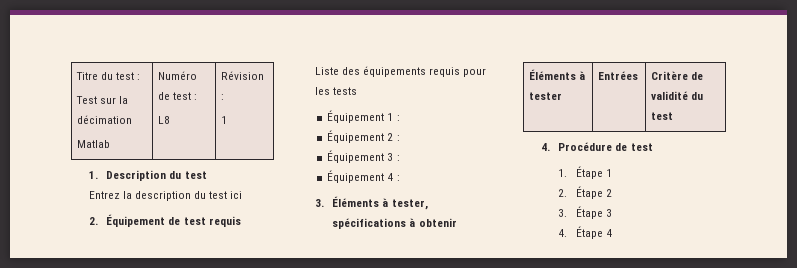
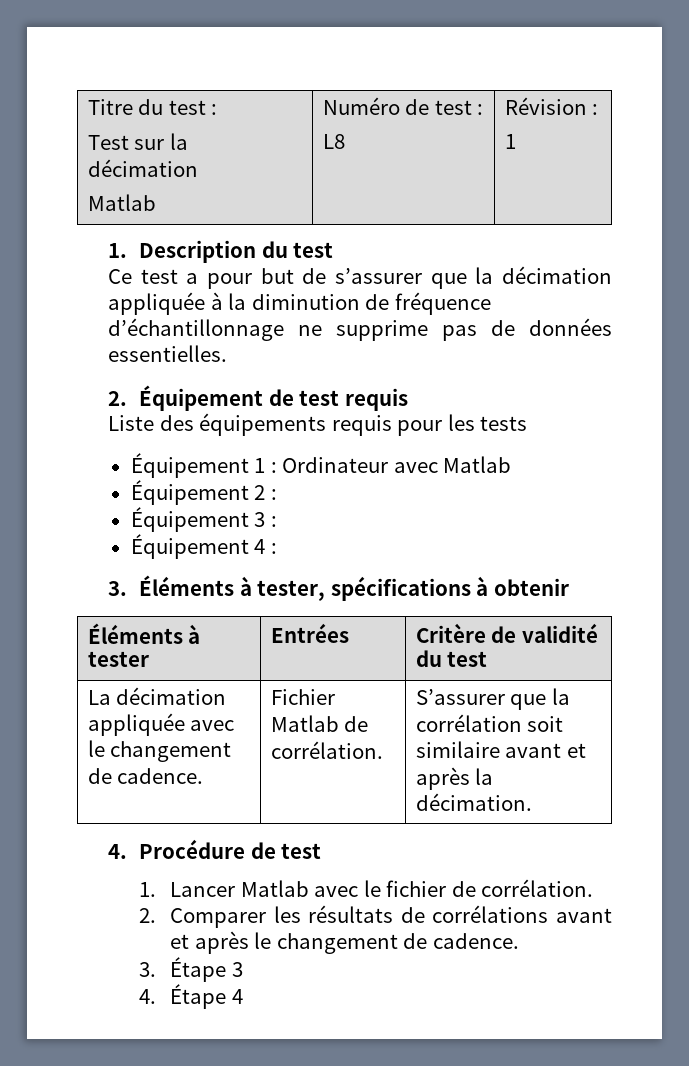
[88,191,243,201] Entrez la description du test ici -> [108,266,612,289] [108,292,491,315] [108,318,612,341] [108,345,228,362] Ce test a pour but de s’assurer que la décimation appliquée à la diminution de fréquence d’échantillonnage ne supprime pas de données essentielles.
(400, 118) none -> [282,456,512,473] Ordinateur avec Matlab
(674, 116) none -> [87,687,227,705] [87,713,235,736] [87,740,232,762] [87,768,204,784] [270,689,335,705] [270,715,369,732] [270,741,383,759] [415,688,570,710] [415,714,564,732] [415,741,586,758] [415,767,494,790] [415,793,532,811] // La décimation appliquée avec le changement de cadence. | Fichier Matlab de corrélation. | S’assurer que la corrélation soit similaire avant et après la décimation.
[576,166,613,179] [558,186,613,199] Étape 1 // 2. Étape 2 -> [170,879,594,897] [139,905,613,928] [170,931,519,954] Lancer Matlab avec le fichier de corrélation. // 2. Comparer les résultats de corrélations avant et après le changement de cadence.

